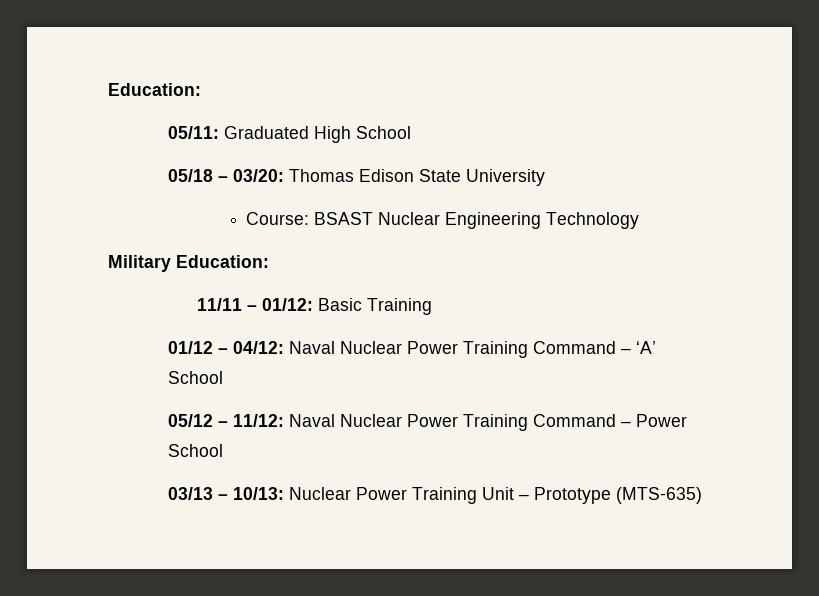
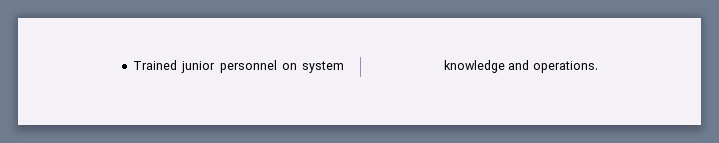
[108,83,201,96] [167,126,411,143] [167,169,545,186] [246,212,640,229] [108,255,269,272] [197,298,433,315] [167,341,656,358] [167,371,223,384] [167,414,687,431] [167,444,223,457] [167,487,702,504] Education: // 05/11: Graduated High School // 05/18 – 03/20: Thomas Edison State University // Course: BSAST Nuclear Engineering Technology // Military Education: // 11/11 – 01/12: Basic Training // 01/12 – 04/12: Naval Nuclear Power Training Command – ‘A’ School // 05/12 – 11/12: Naval Nuclear Power Training Command – Power School // 03/13 – 10/13: Nuclear Power Training Unit – Prototype (MTS-635) -> [133,60,598,73] Trained junior personnel on system knowledge and operations.

